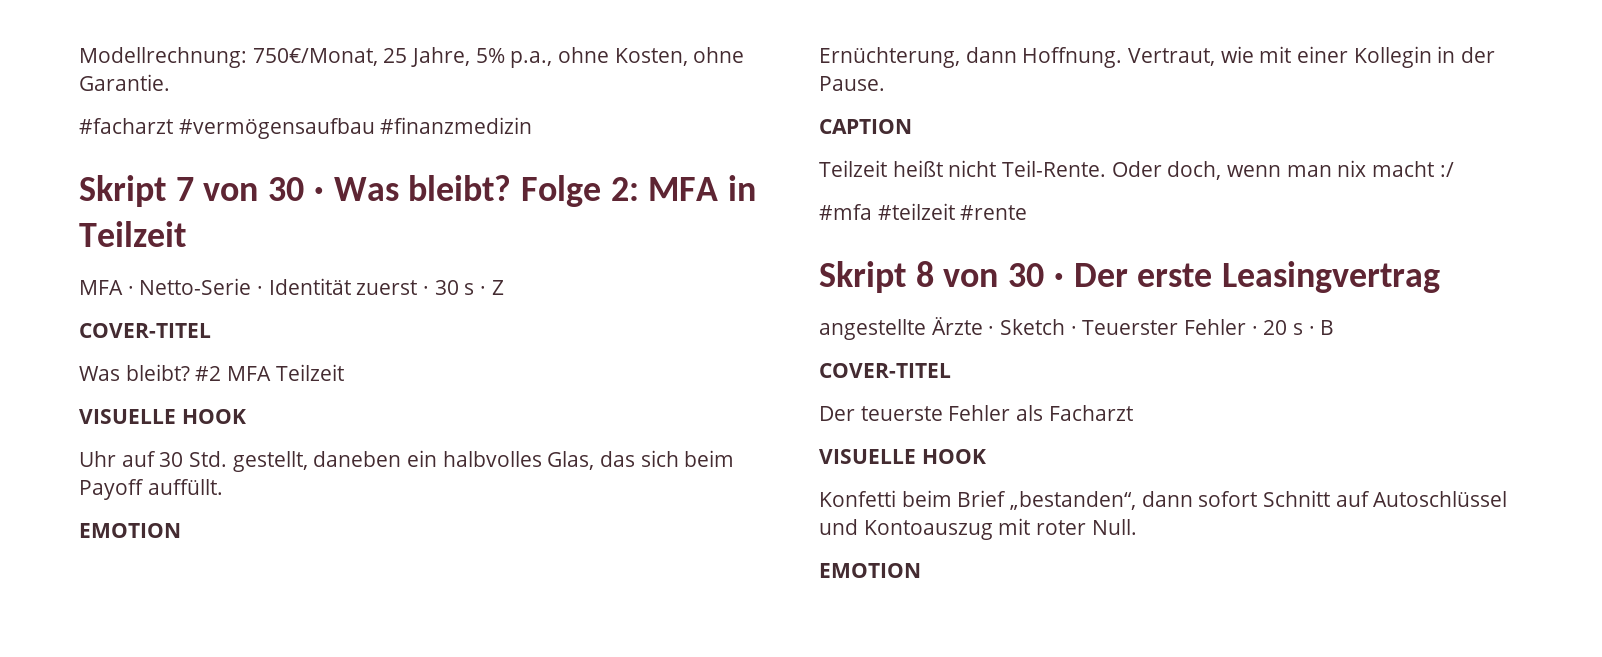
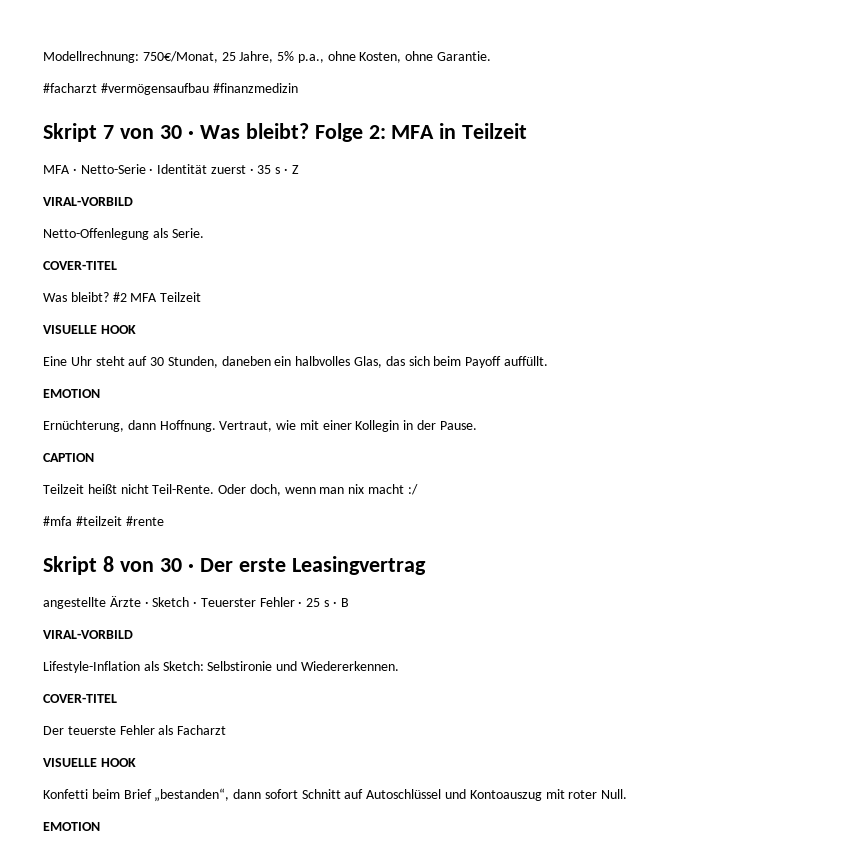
[434,280,459,295] 30 -> [257,165,272,174] 35
(504, 287) none -> [43,197,133,206] [43,228,204,240] // VIRAL-VORBILD // Netto-Offenlegung als Serie.
[79,451,308,472] Uhr auf 30 Std. gestellt, -> [43,356,218,368] Eine Uhr steht auf 30 Stunden,
[1263,320,1288,335] 20 -> [306,598,321,607] 25
(1335, 327) none -> [43,630,133,639] [43,661,399,673] // VIRAL-VORBILD // Lifestyle-Inflation als Sketch: Selbstironie und Wiedererkennen.

